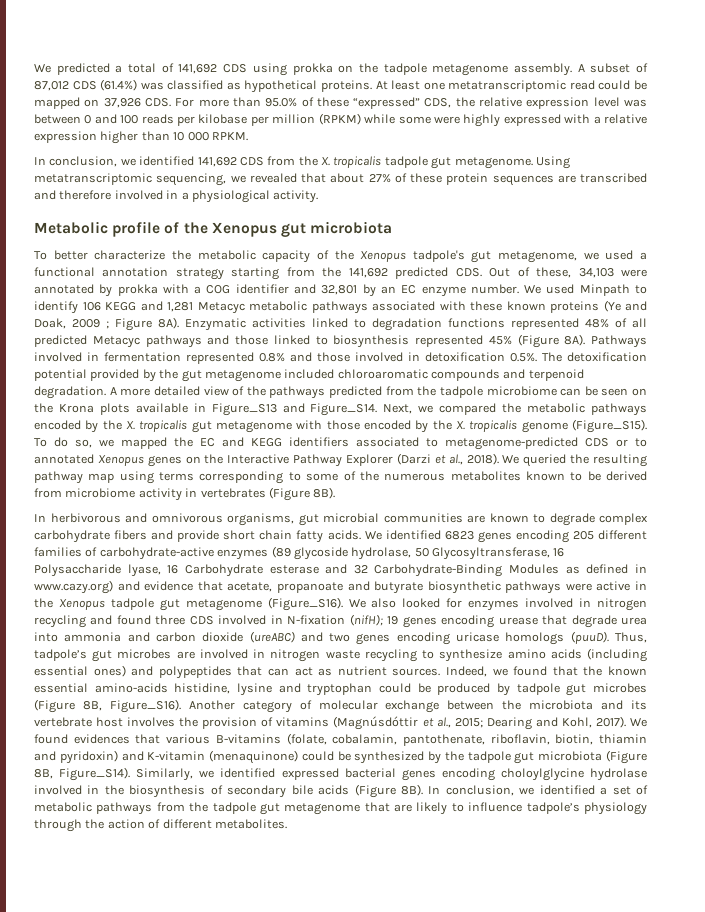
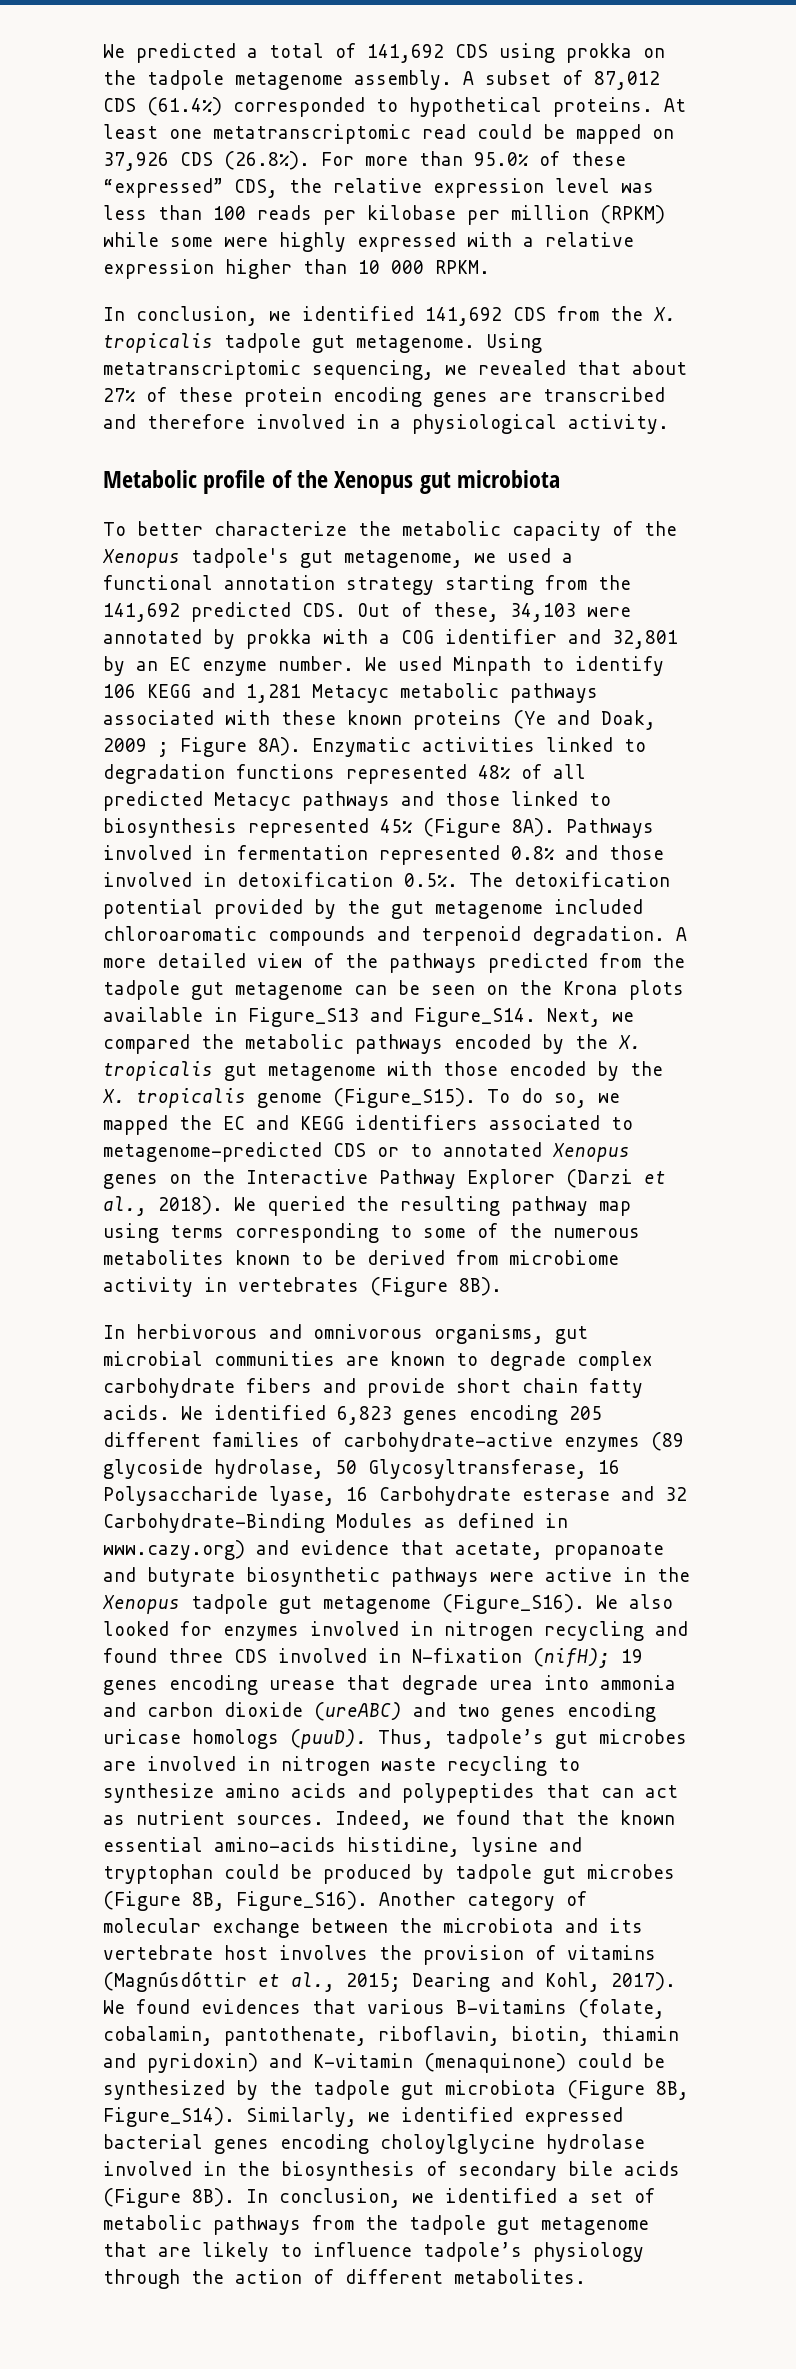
[140,80,241,90] was classified as -> [233,97,398,117] corresponded to
[144,98,171,107] CDS. -> [180,151,310,170] CDS (26.8%).
[34,114,117,124] between 0 and -> [103,205,202,220] less than
[492,175,554,186] sequences -> [333,387,488,407] encoding genes
[486,386,557,396] microbiome -> [191,982,343,1000] gut metagenome
[444,531,474,540] 6823 -> [337,1406,392,1425] 6,823
[587,648,647,662] [34,665,126,677] (including essential ones) -> (347, 1790) none

